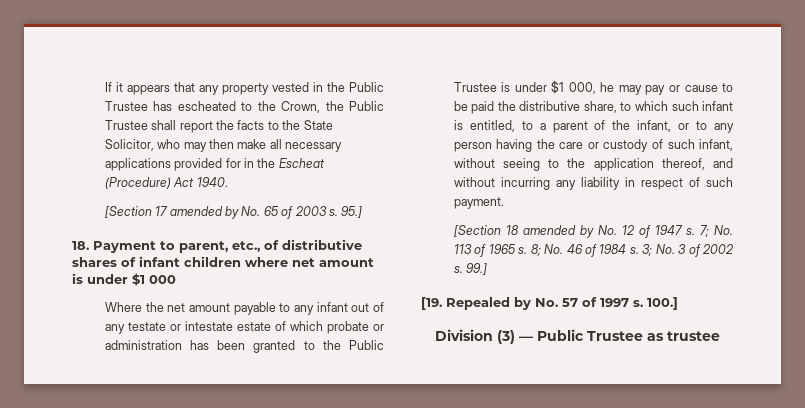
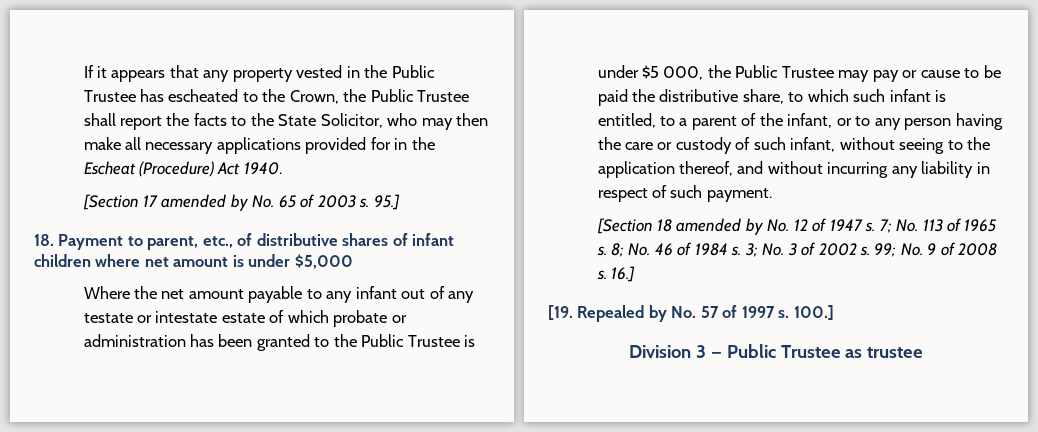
[132,273,176,286] $1 000 -> [294,254,353,269] $5,000
[551,80,615,94] $1 000, he -> [641,65,834,80] $5 000, the Public Trustee
[466,263,488,275] 99.] -> [874,242,998,257] [596,266,635,282] 99; No. 9 of 2008 s. 16.]
[496,330,515,344] (3) -> [695,345,706,358] 3

